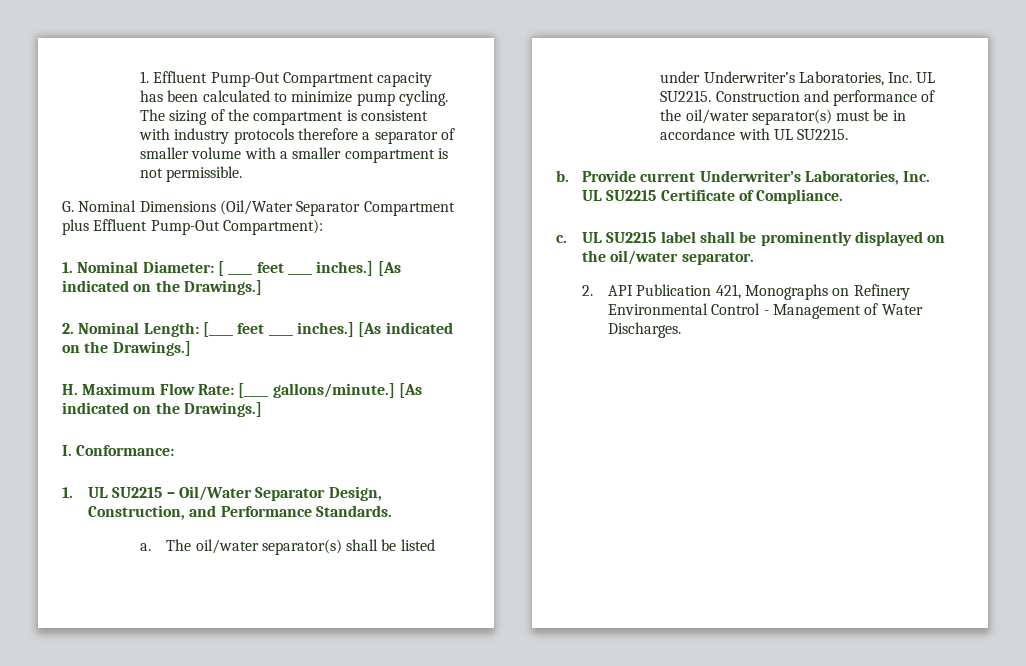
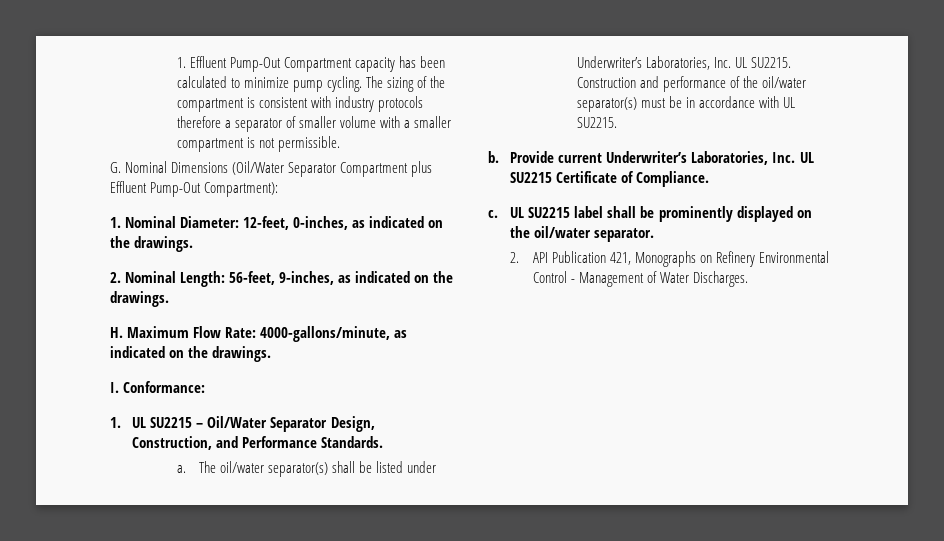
[217,261,253,276] [256,262,284,273] [287,261,401,276] [62,280,262,295] [ ____ feet ____ inches.] [As indicated on the Drawings.] -> [243,216,444,230] [110,236,194,252] 12-feet, 0-inches, as indicated on the drawings.
[202,322,265,337] [268,322,453,337] [62,341,191,356] [____ feet ____ inches.] [As indicated on the Drawings.] -> [229,271,454,285] [110,291,169,307] 56-feet, 9-inches, as indicated on the drawings.
[238,383,422,398] [62,402,262,417] [____ gallons/minute.] [As indicated on the Drawings.] -> [260,326,408,342] [110,346,272,362] 4000-gallons/minute, as indicated on the drawings.

